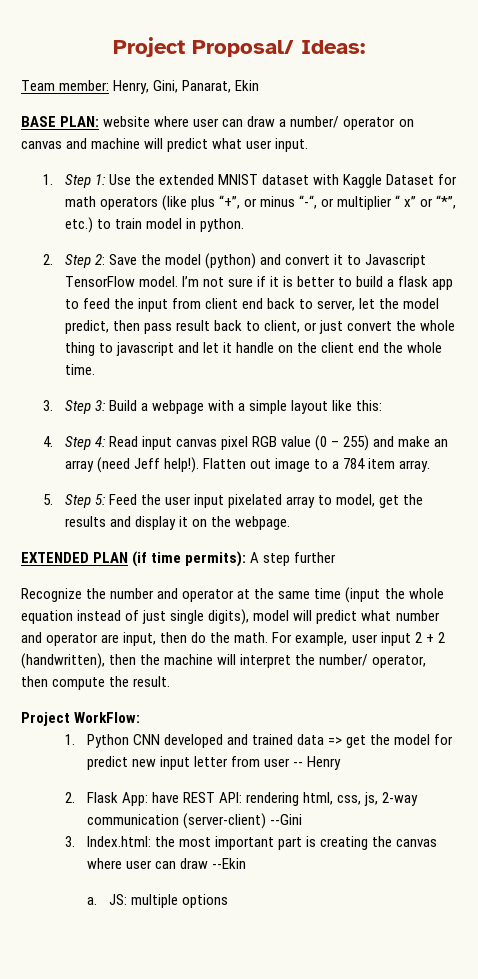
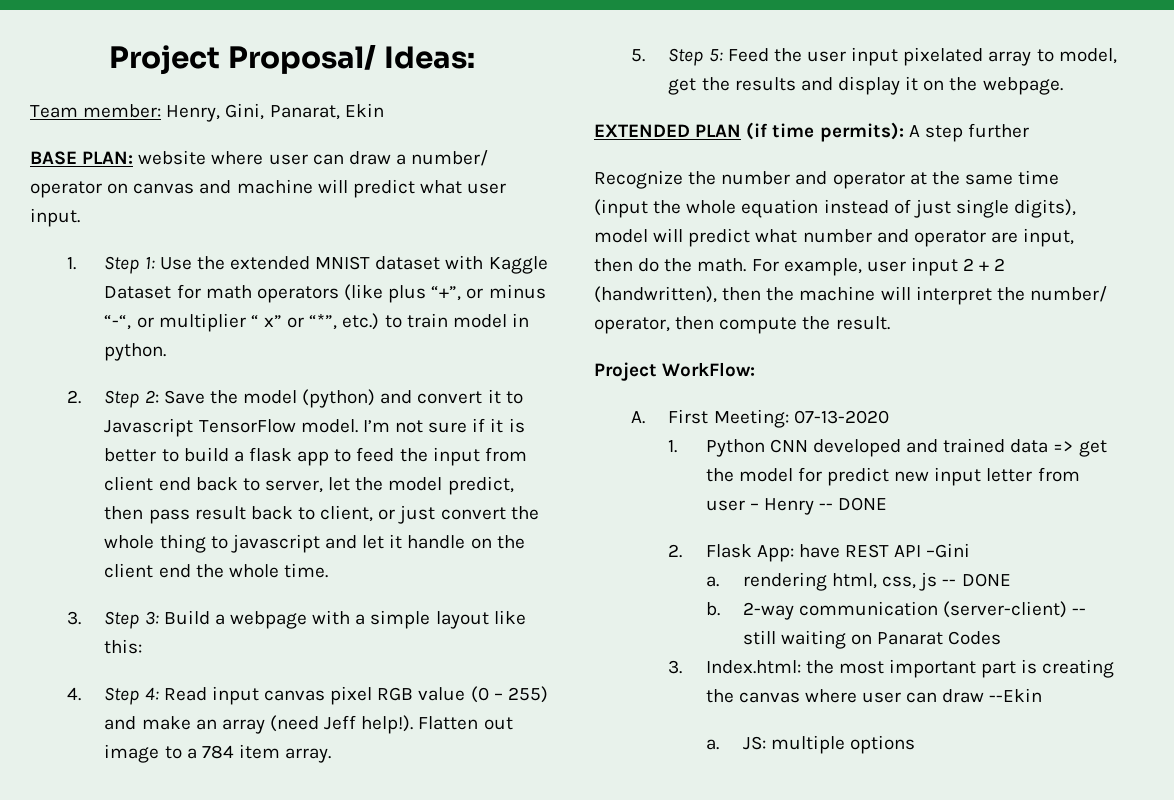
(141, 717) none -> [631,409,889,428] // A. First Meeting: 07-13-2020
[292,756,342,770] -- Henry -> [749,497,888,515] – Henry -- DONE
[218,792,419,806] [86,813,302,829] API: rendering html, css, js, 2-way communication (server-client) --Gini -> [894,543,971,558] [705,572,1011,591] [705,601,1087,620] [742,630,1002,649] API –Gini // a. rendering html, css, js -- DONE // b. 2-way communication (server-client) -- still waiting on Panarat Codes

